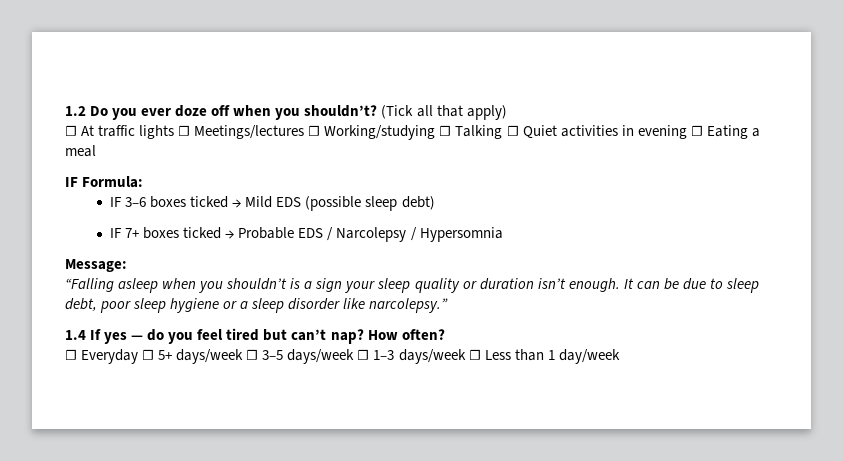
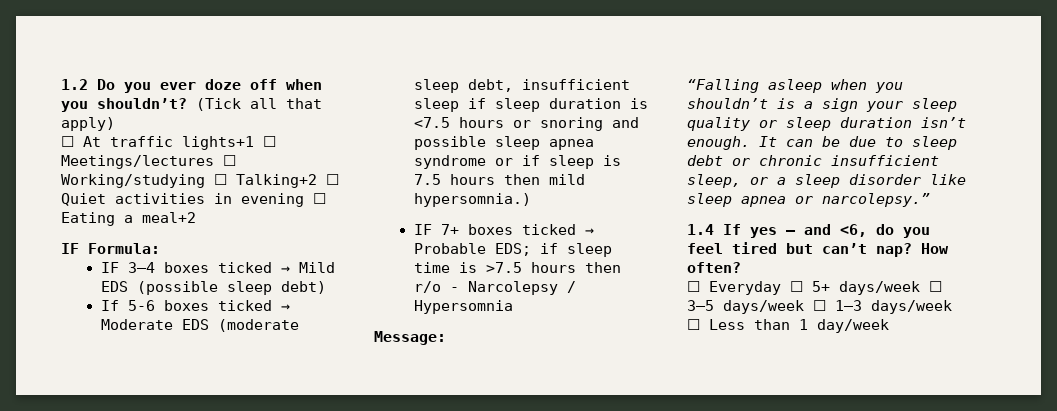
[139,125,175,139] lights -> [182,136,254,150] lights+1
[455,125,503,139] Talking -> [236,174,317,188] Talking+2
[65,145,96,157] meal -> [142,212,196,223] meal+2
[125,197,147,207] 3–6 -> [127,262,155,273] 3–4
(435, 203) none -> [100,300,290,311] [100,319,299,332] [413,79,630,93] [413,98,648,112] [413,117,639,131] [413,136,594,150] [413,155,621,169] [413,174,585,185] [413,193,531,207] // If 5-6 boxes ticked → Moderate EDS (moderate sleep debt, insufficient sleep if sleep duration is <7.5 hours or snoring and possible sleep apnea syndrome or if sleep is 7.5 hours then mild hypersomnia.)
[298,227,334,241] EDS / -> [494,243,612,257] [413,262,621,273] [413,281,459,293] EDS; if sleep time is >7.5 hours then r/o -
(477, 285) none -> [786,117,831,131] sleep
[65,298,220,313] debt, poor sleep hygiene -> [687,155,939,166] [687,174,741,188] debt or chronic insufficient sleep,
(366, 303) none -> [687,193,813,207] sleep apnea or
(144, 337) none -> [804,224,867,237] and <6,

